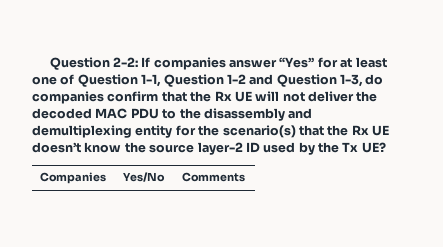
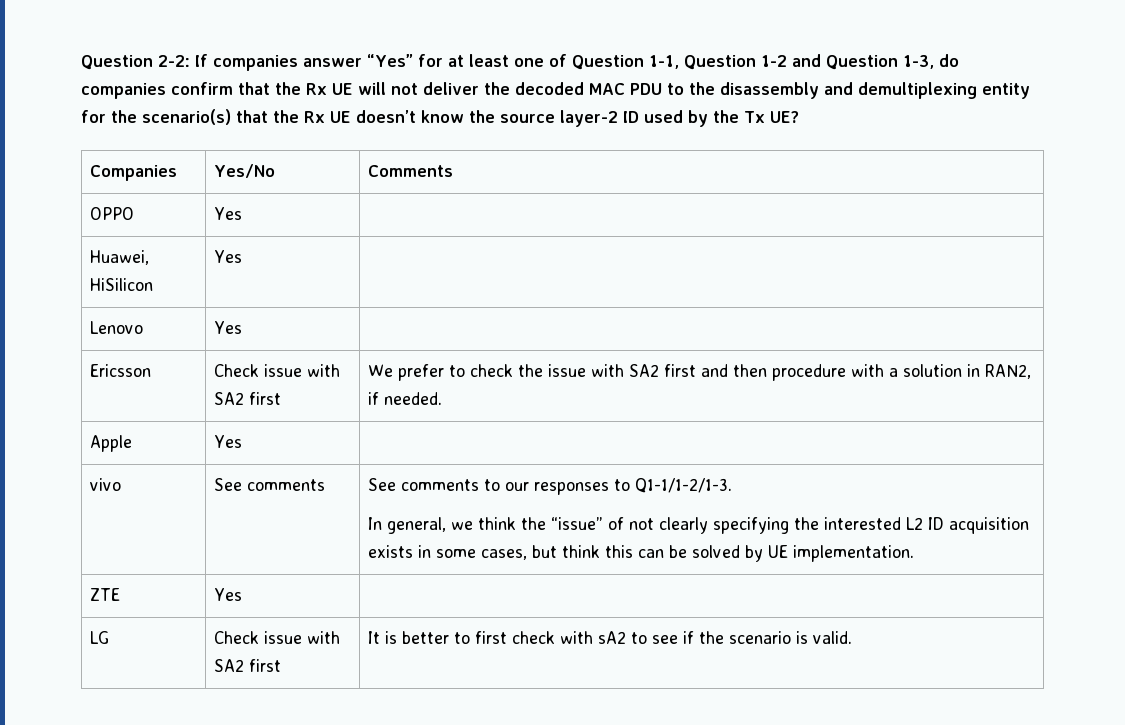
(246, 177) none -> [89,207,134,220] [213,207,242,220] [89,250,149,265] [89,278,153,291] [213,250,242,263] [89,321,143,334] [213,321,242,334] [89,364,151,377] [213,364,340,377] [213,392,281,405] [367,364,1031,381] [367,392,442,405] [89,435,132,452] [213,435,242,448] [89,478,121,491] [213,478,325,491] [367,478,732,495] [367,517,1029,534] [367,545,914,562] [89,588,120,601] [213,588,242,601] [89,631,109,644] [213,631,340,644] [213,659,281,672] [367,631,852,644] // OPPO | Yes | // Huawei, HiSilicon | Yes | // Lenovo | Yes | // Ericsson | Check issue with SA2 first | We prefer to check the issue with SA2 first and then procedure with a solution in RAN2, if needed. // Apple | Yes | // vivo | See comments | See comments to our responses to Q1-1/1-2/1-3. // In general, we think the “issue” of not clearly specifying the interested L2 ID acquisition exists in some cases, but think this can be solved by UE implementation. // ZTE | Yes | // LG | Check issue with SA2 first | It is better to first check with sA2 to see if the scenario is valid.

